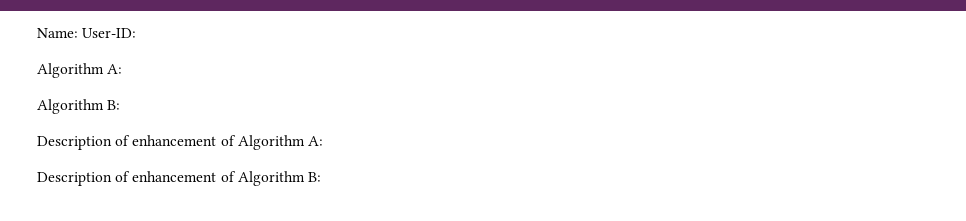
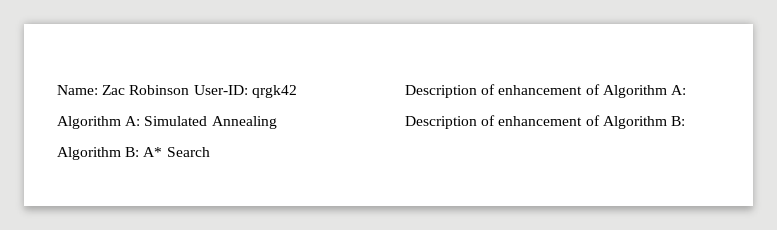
(78, 33) none -> [102,85,190,95] Zac Robinson
[37,63,123,78] [37,99,121,114] // Algorithm A: // Algorithm B: -> [251,85,297,98] [57,116,277,129] [57,147,210,160] qrgk42 // Algorithm A: Simulated Annealing // Algorithm B: A* Search

